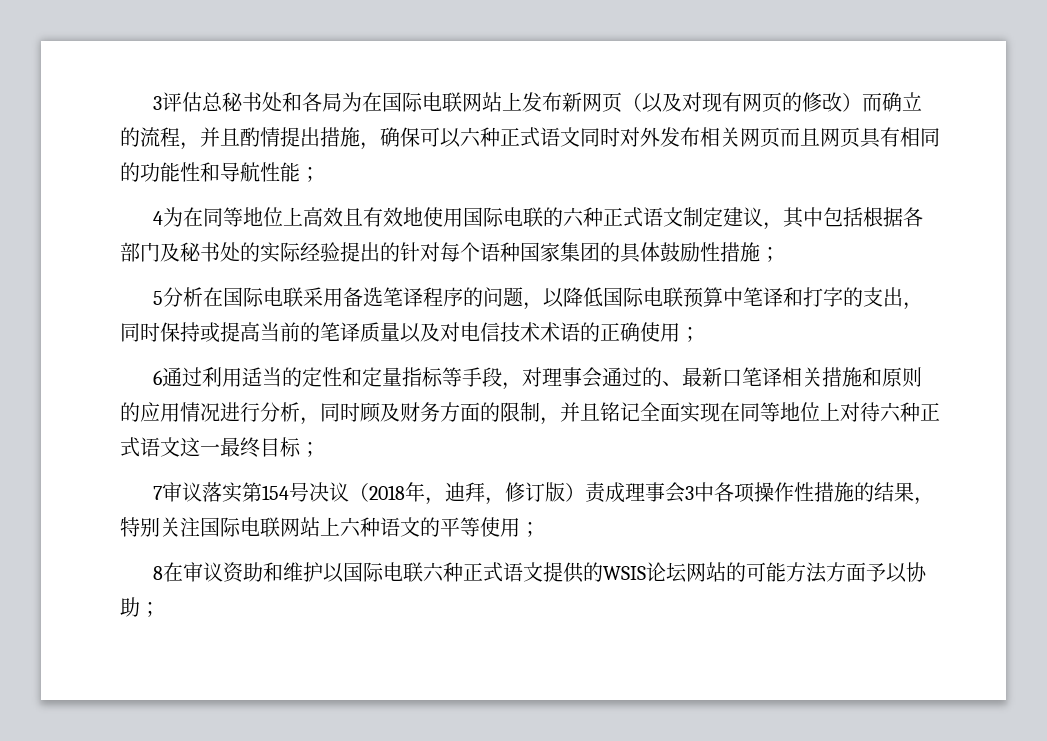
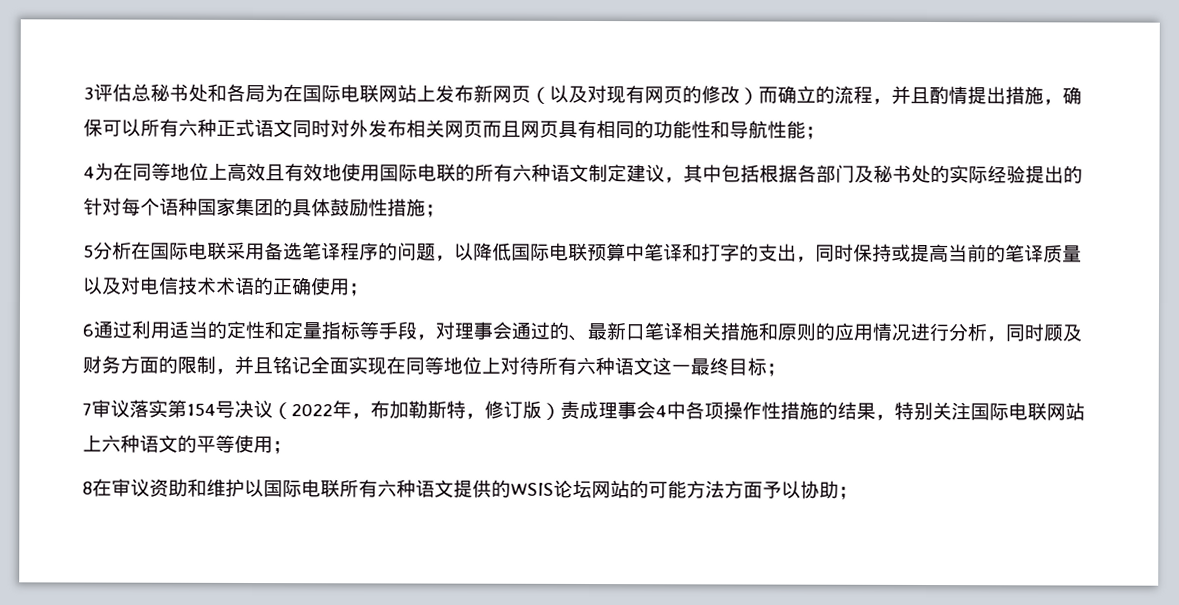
(461, 138) none -> [140,118,179,137] 所有
[562,207,643,227] 六种正式 -> [474,163,551,182] 所有六种
[880,402,940,422] [120,437,140,457] 六种正式 -> [538,356,615,376] 所有六种
[368,482,485,505] 2018年，迪拜 -> [291,400,466,420] 2022年，布加勒斯特
[684,486,694,500] 3 -> [655,405,667,418] 4
[422,562,503,582] 六种正式 -> [339,479,416,498] 所有六种

